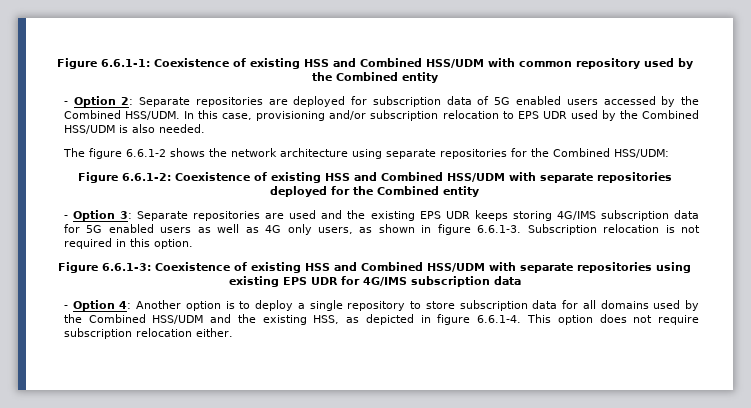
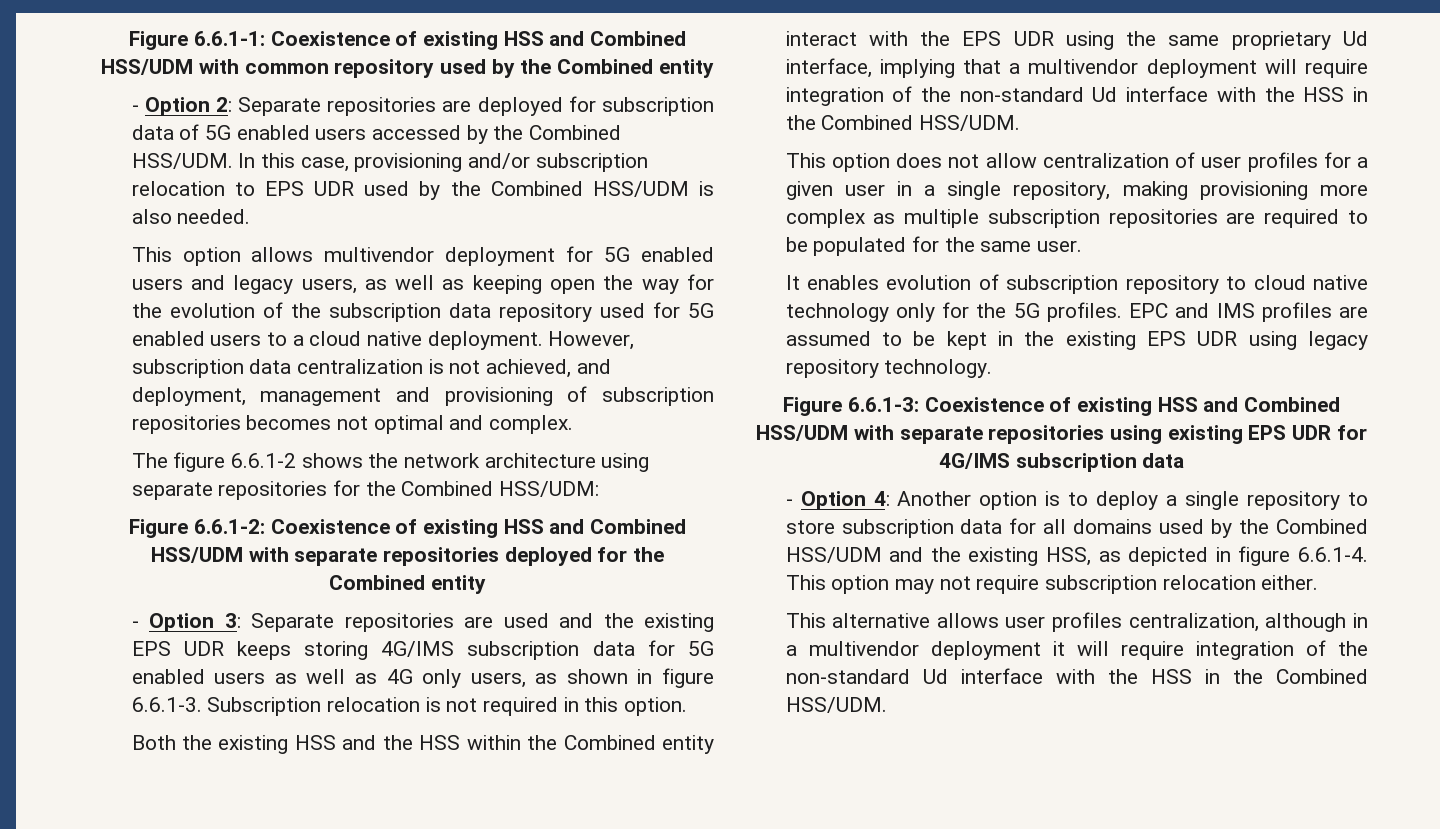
(205, 128) none -> [131,246,714,266] [131,274,714,294] [131,302,714,322] [131,331,635,350] [131,359,611,378] [131,386,714,406] [131,415,573,434] // This option allows multivendor deployment for 5G enabled users and legacy users, as well as keeping open the way for the evolution of the subscription data repository used for 5G enabled users to a cloud native deployment. However, subscription data centralization is not achieved, and deployment, management and provisioning of subscription repositories becomes not optimal and complex.
(193, 244) none -> [131,735,714,754] [785,31,1368,50] [785,58,1368,78] [785,86,1368,106] [785,115,1020,131] [785,152,1368,172] [785,181,1368,200] [785,209,1368,228] [785,236,1082,256] [785,274,1368,294] [785,302,1368,322] [785,331,1368,350] [785,359,993,378] // Both the existing HSS and the HSS within the Combined entity interact with the EPS UDR using the same proprietary Ud interface, implying that a multivendor deployment will require integration of the non-standard Ud interface with the HSS in the Combined HSS/UDM. // This option does not allow centralization of user profiles for a given user in a single repository, making provisioning more complex as multiple subscription repositories are required to be populated for the same user. // It enables evolution of subscription repository to cloud native technology only for the 5G profiles. EPC and IMS profiles are assumed to be kept in the existing EPS UDR using legacy repository technology.
[599,314,627,323] does -> [894,579,934,594] may
(233, 332) none -> [785,612,1368,632] [785,640,1368,660] [785,668,1368,684] [785,697,887,713] // This alternative allows user profiles centralization, although in a multivendor deployment it will require integration of the non-standard Ud interface with the HSS in the Combined HSS/UDM.

